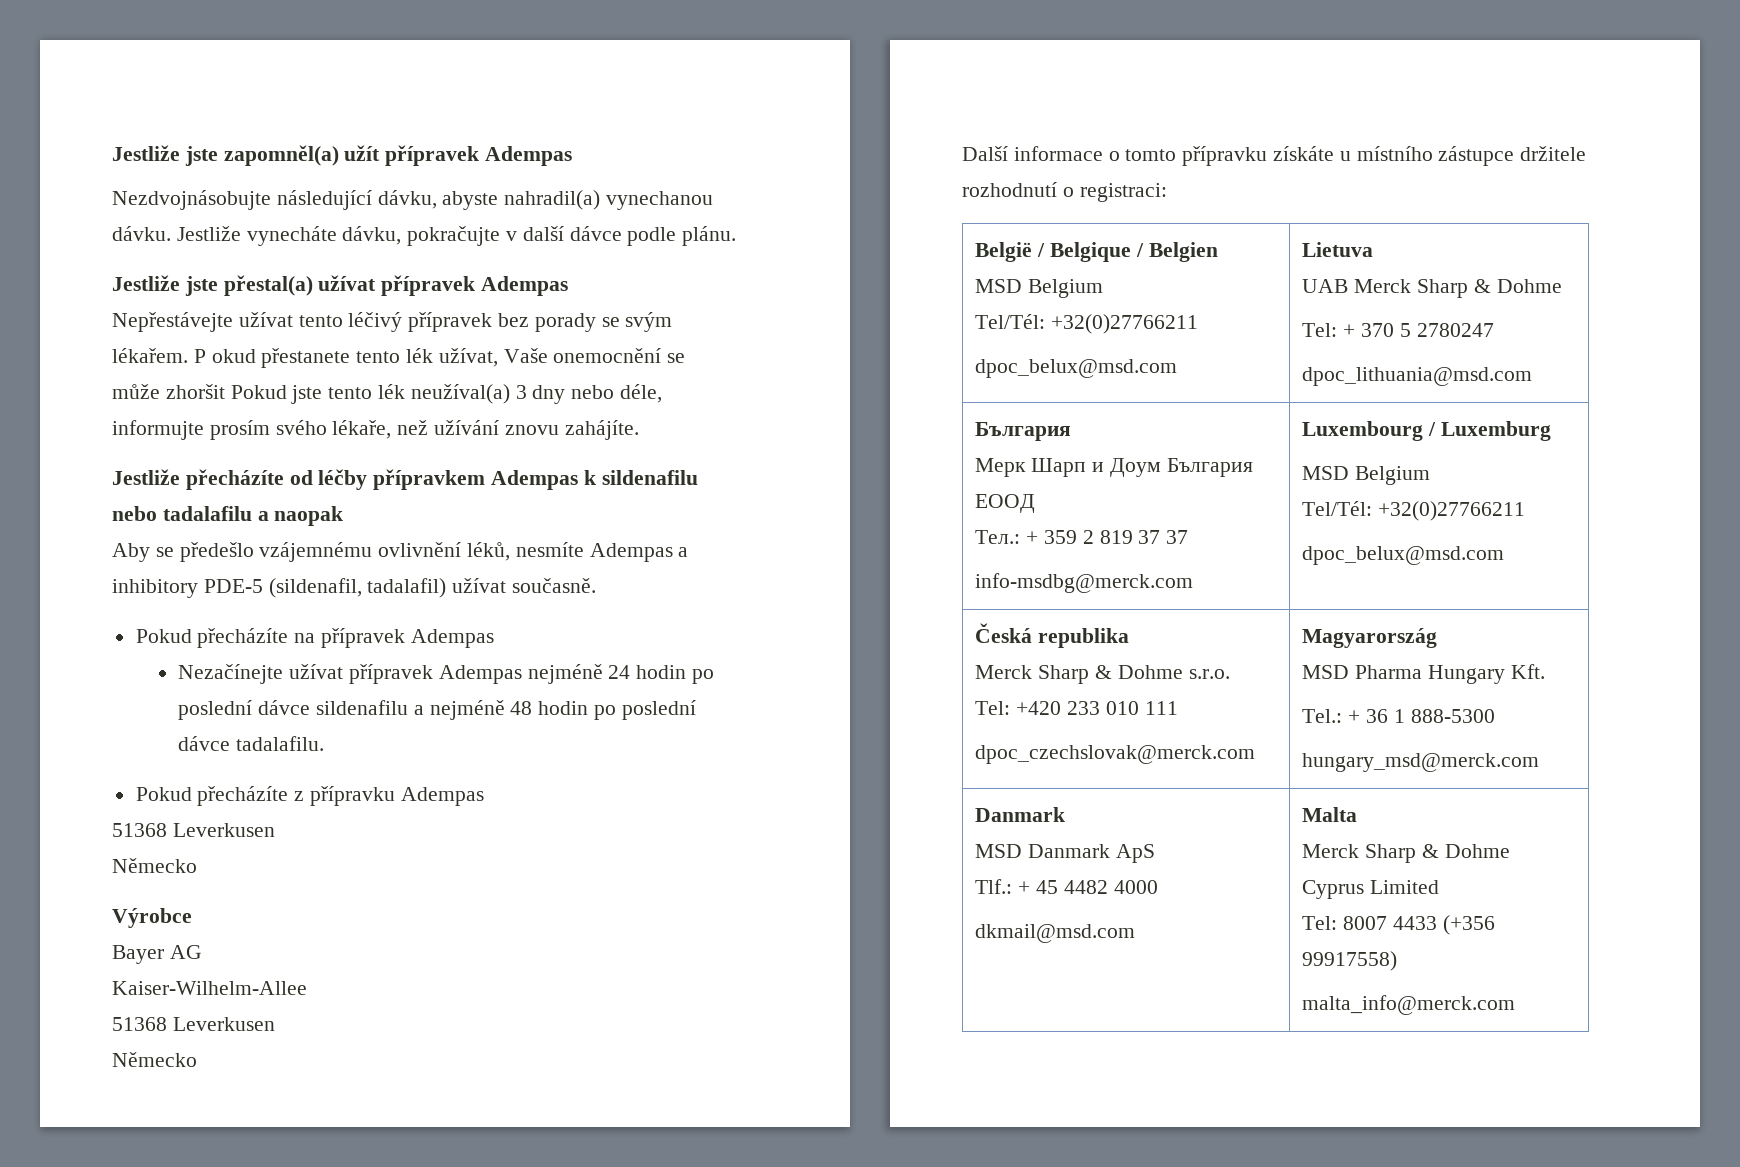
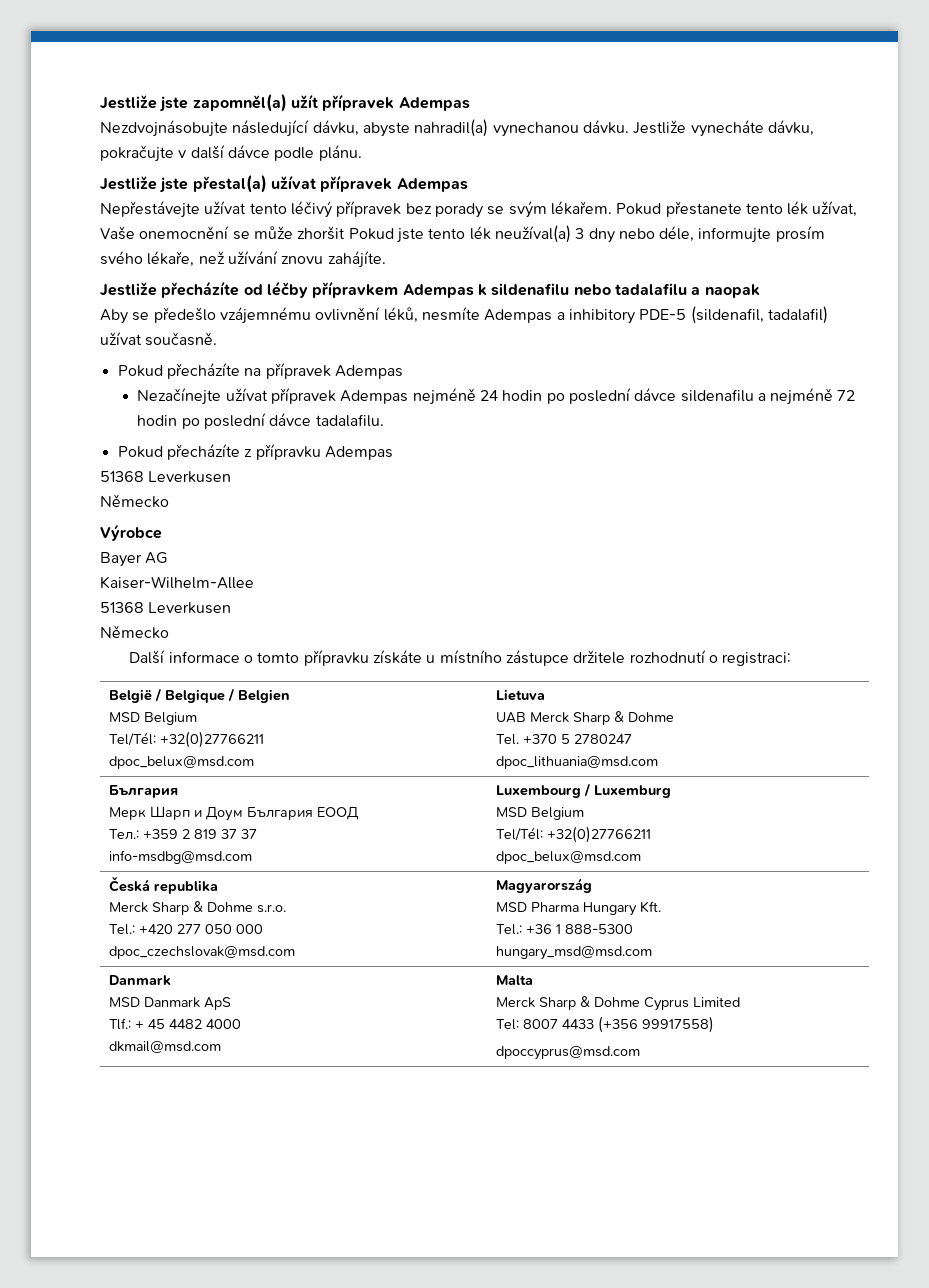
[193,349,256,363] P okud -> [616,203,662,215] Pokud
[510,701,533,715] 48 -> [837,390,856,401] 72
[1302,323,1395,337] Tel: + 370 -> [496,734,558,745] Tel. +370
[1026,530,1078,544] + 359 -> [143,829,179,839] +359
[975,573,1194,593] info-msdbg@merck.com -> [109,850,253,864] info-msdbg@msd.com
[975,701,1178,715] [975,745,1256,764] Tel: +420 233 010 111 // dpoc_czechslovak@merck.com -> [109,924,264,935] [109,946,296,959] Tel.: +420 277 050 000 // dpoc_czechslovak@msd.com
[1348,709,1389,723] + 36 -> [526,924,553,934] +36
[1302,753,1540,772] hungary_msd@merck.com -> [496,946,653,960] hungary_msd@msd.com
[1302,995,1516,1015] malta_info@merck.com -> [496,1046,641,1060] dpoccyprus@msd.com

